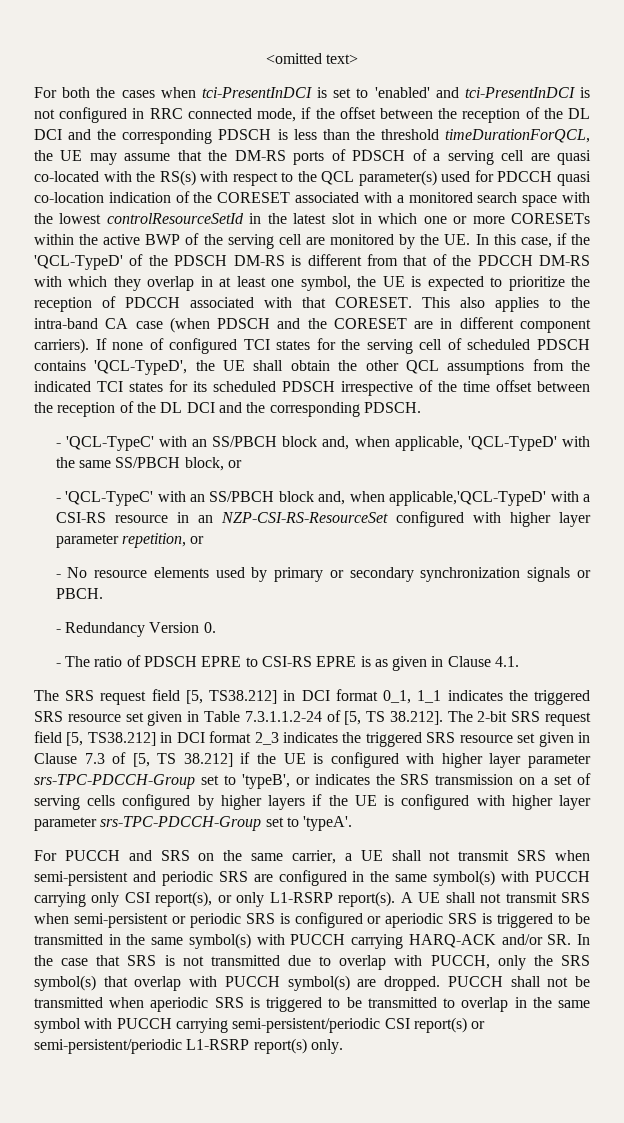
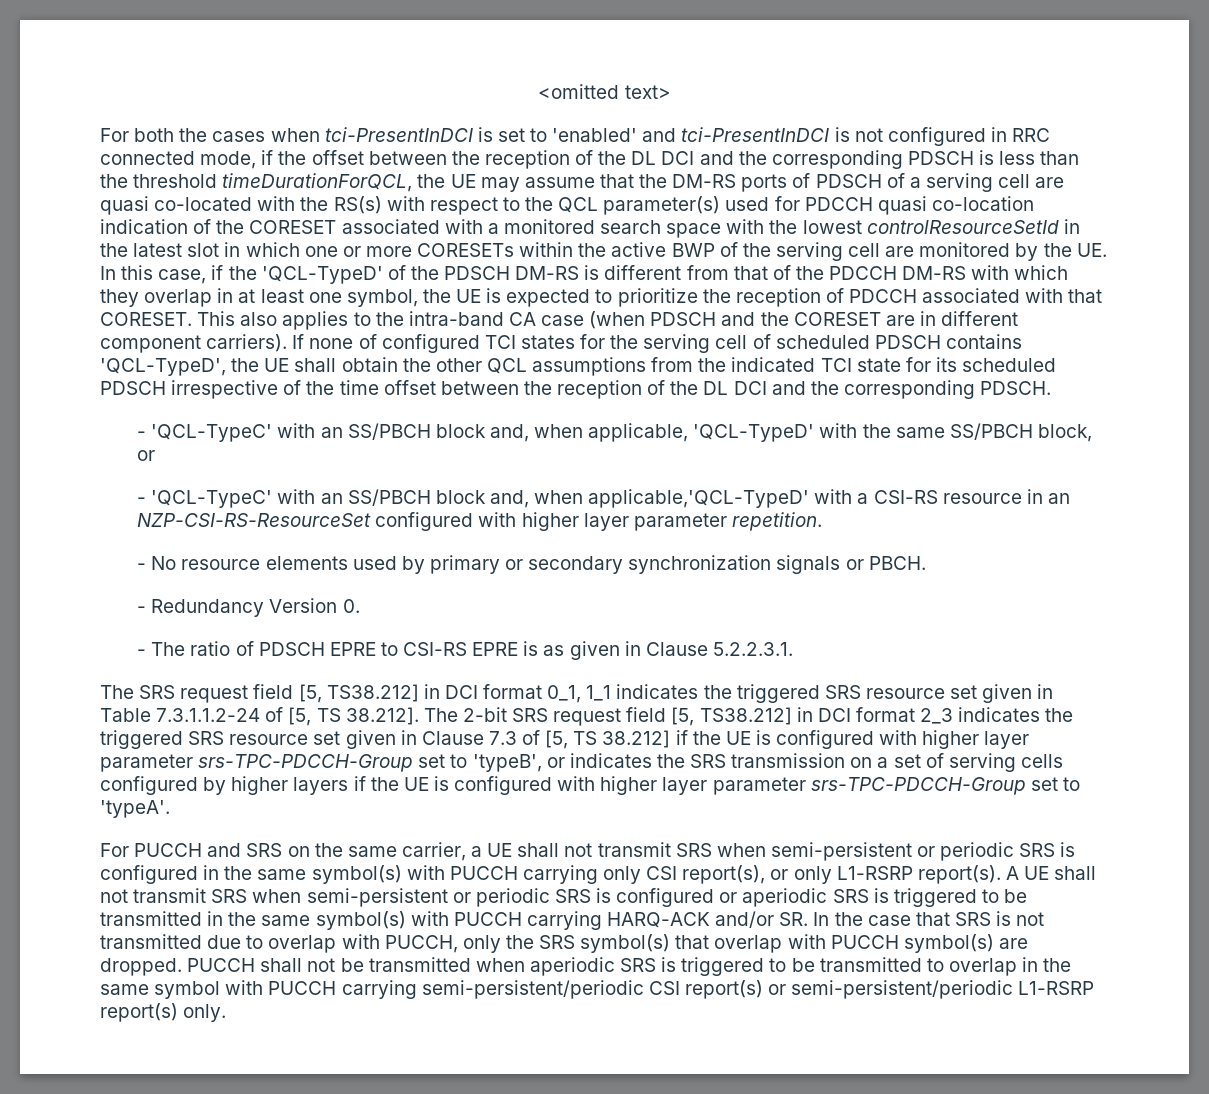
[129,382,163,392] states -> [856,358,901,372] state
[121,533,205,548] repetition, or -> [731,512,822,531] repetition.
[495,656,520,667] 4.1. -> [712,642,793,656] 5.2.2.3.1.
[132,871,273,886] and periodic SRS are -> [917,842,1076,861] or periodic SRS is

